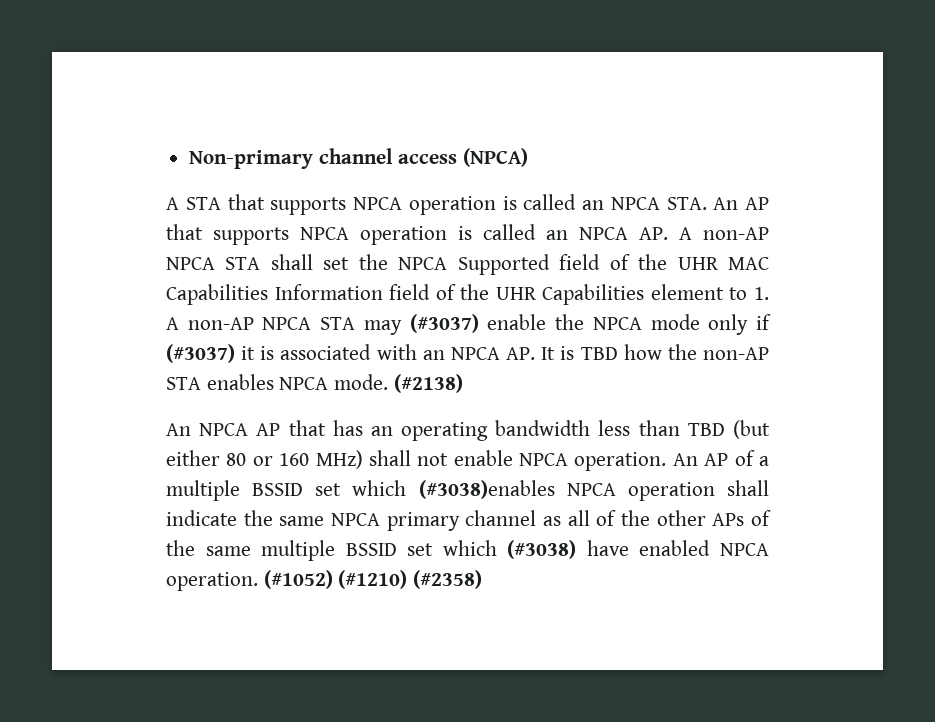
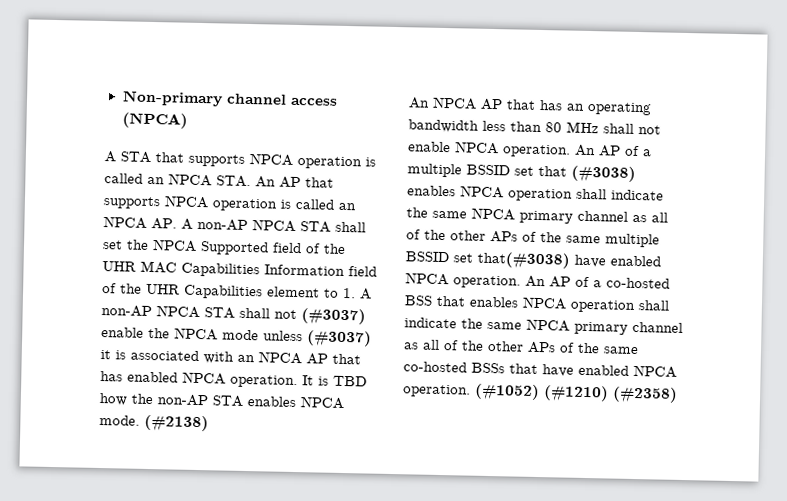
[363,320,402,335] may -> [239,307,297,320] shall not
[708,314,772,335] only if -> [263,330,303,342] unless
[506,347,536,360] AP. -> [306,353,361,365] [100,370,298,389] AP that has enabled NPCA operation.
[687,420,770,439] [166,450,363,469] TBD (but either 80 or 160 MHz) -> [545,121,599,134] 80 MHz
[352,480,555,499] which (#3038)enables -> [538,165,636,183] [407,185,456,197] that (#3038) enables
[442,540,577,559] which (#3038) -> [477,251,661,270] [405,272,670,289] [404,295,670,313] [404,317,683,335] [403,339,639,355] [403,361,538,374] that(#3038) have enabled NPCA operation. An AP of a co-hosted BSS that enables NPCA operation shall indicate the same NPCA primary channel as all of the other APs of the same co-hosted BSSs that

